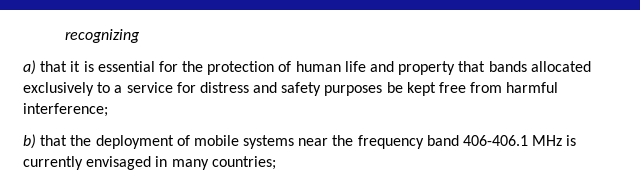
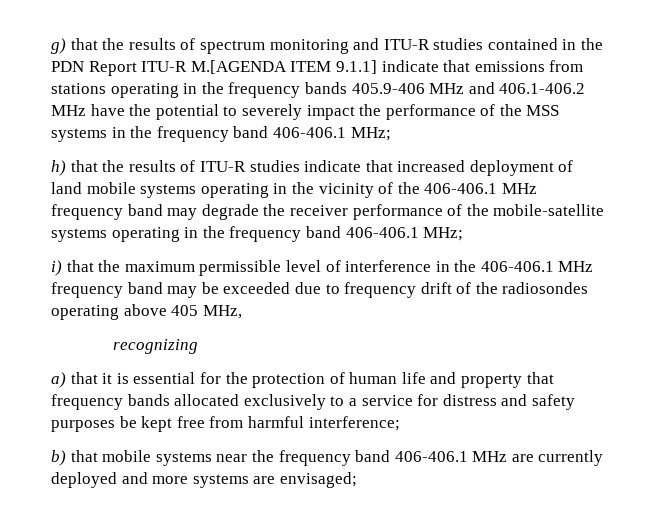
(65, 36) none -> [51,38,604,54] [51,60,584,76] [51,82,586,98] [51,104,560,120] [51,126,391,142] [51,160,574,176] [51,182,537,198] [51,204,605,220] [51,226,464,242] [51,260,594,276] [51,282,589,298] [51,304,242,320] g) that the results of spectrum monitoring and ITU-R studies contained in the PDN Report ITU-R M.[AGENDA ITEM 9.1.1] indicate that emissions from stations operating in the frequency bands 405.9-406 MHz and 406.1-406.2 MHz have the potential to severely impact the performance of the MSS systems in the frequency band 406-406.1 MHz; // h) that the results of ITU-R studies indicate that increased deployment of land mobile systems operating in the vicinity of the 406-406.1 MHz frequency band may degrade the receiver performance of the mobile-satellite systems operating in the frequency band 406-406.1 MHz; // i) that the maximum permissible level of interference in the 406-406.1 MHz frequency band may be exceeded due to frequency drift of the radiosondes operating above 405 MHz, //
(486, 66) none -> [51,394,123,410] frequency
[70,135,190,149] the deployment of -> (98, 456) none
[566,135,577,146] [23,156,276,170] is currently envisaged in many countries; -> [511,450,604,466] [51,472,357,488] are currently deployed and more systems are envisaged;

